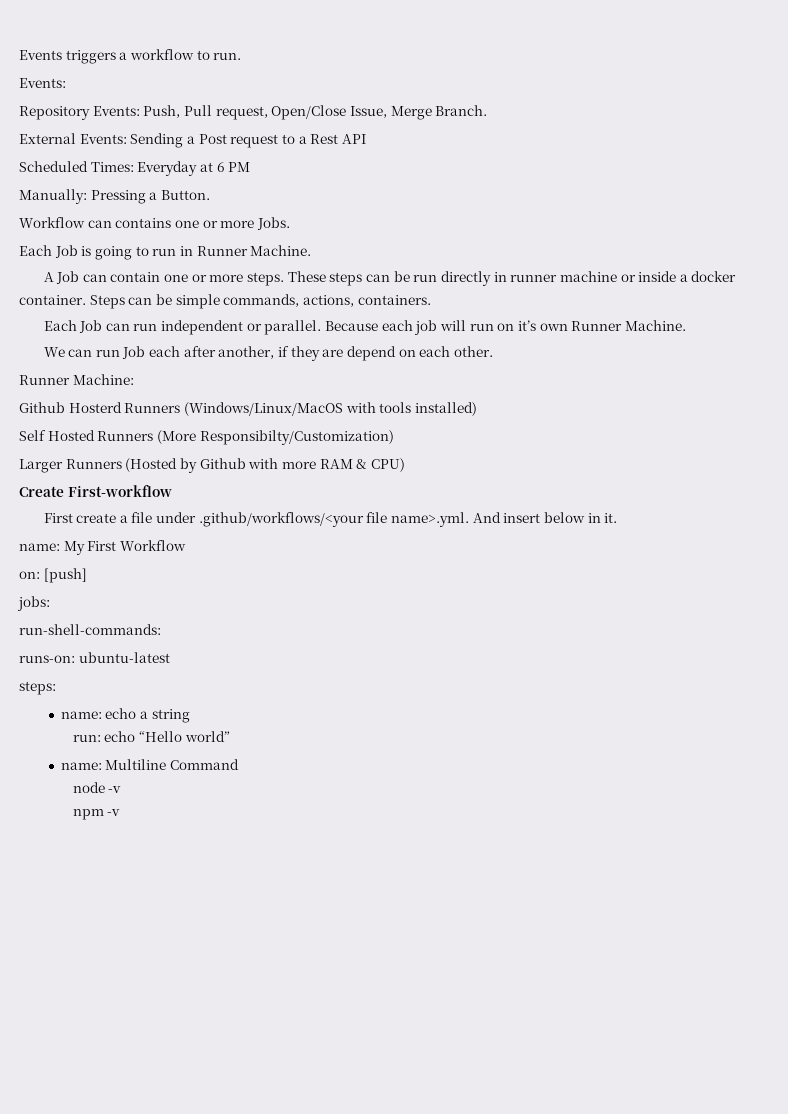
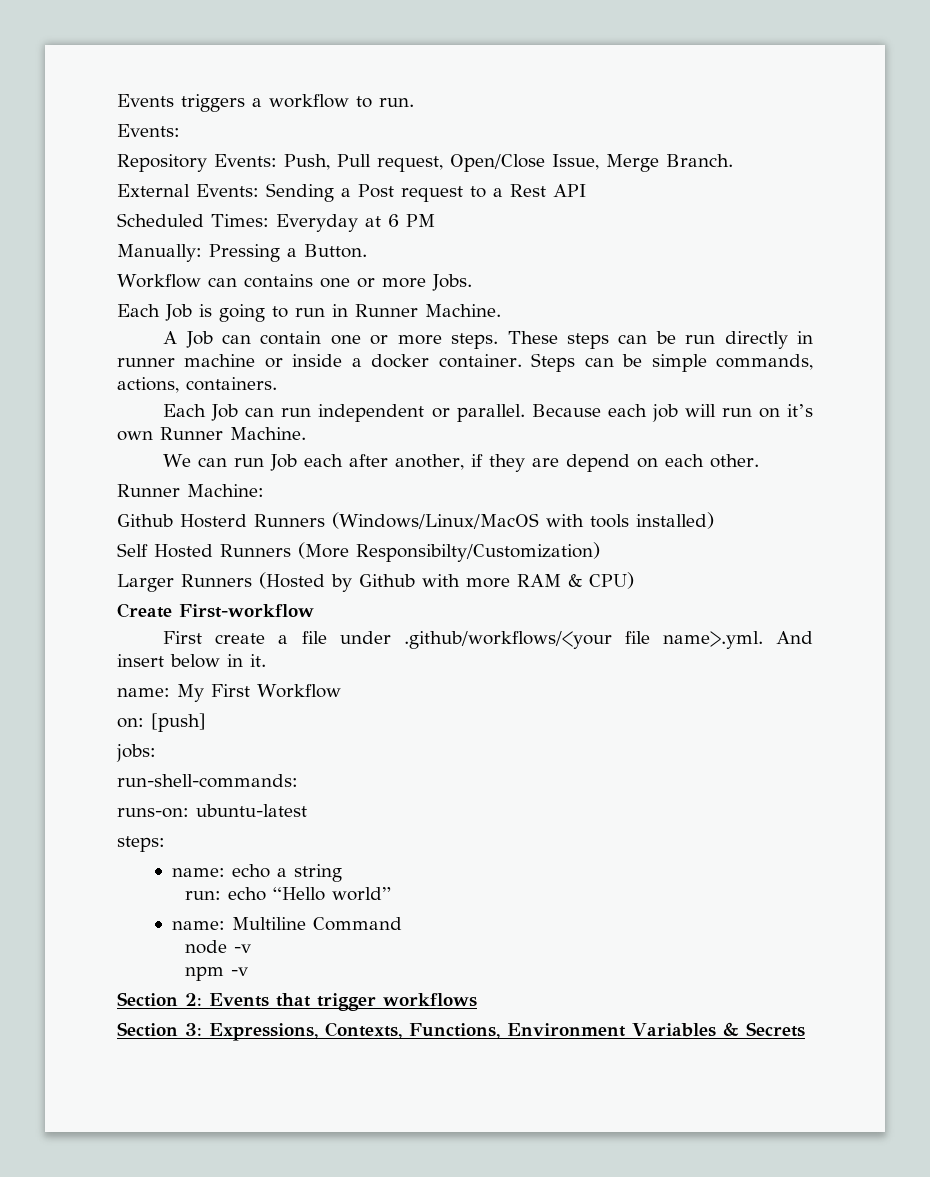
(121, 812) none -> [117,992,477,1011] [117,1022,805,1041] // Section 2: Events that trigger workflows // Section 3: Expressions, Contexts, Functions, Environment Variables & Secrets

